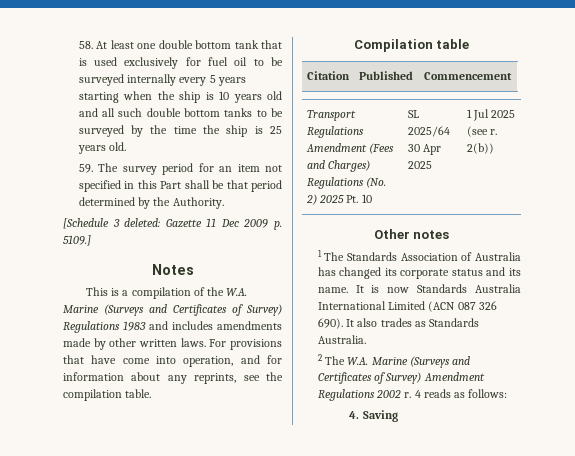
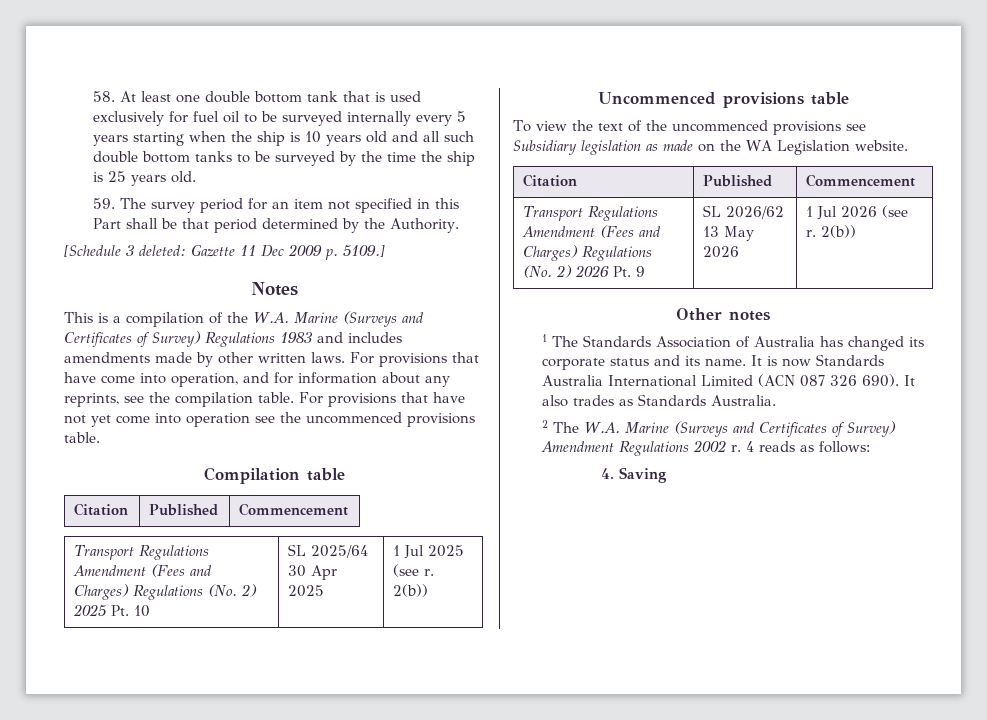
(152, 393) none -> [299,392,465,407] [64,412,475,427] [64,432,100,443] For provisions that have not yet come into operation see the uncommenced provisions table.
(494, 148) none -> [597,92,849,108] [513,120,866,135] [513,140,908,155] [523,174,578,187] [703,175,773,187] [806,174,916,187] [523,206,659,221] [522,225,662,238] [523,245,653,261] [523,265,646,278] [703,205,785,219] [703,226,755,241] [703,246,740,258] [806,205,909,220] [806,225,857,238] // Uncommenced provisions table // To view the text of the uncommenced provisions see Subsidiary legislation as made on the WA Legislation website. // Citation | Published | Commencement // Transport Regulations Amendment (Fees and Charges) Regulations (No. 2) 2026 Pt. 9 | SL 2026/62 13 May 2026 | 1 Jul 2026 (see r. 2(b))

